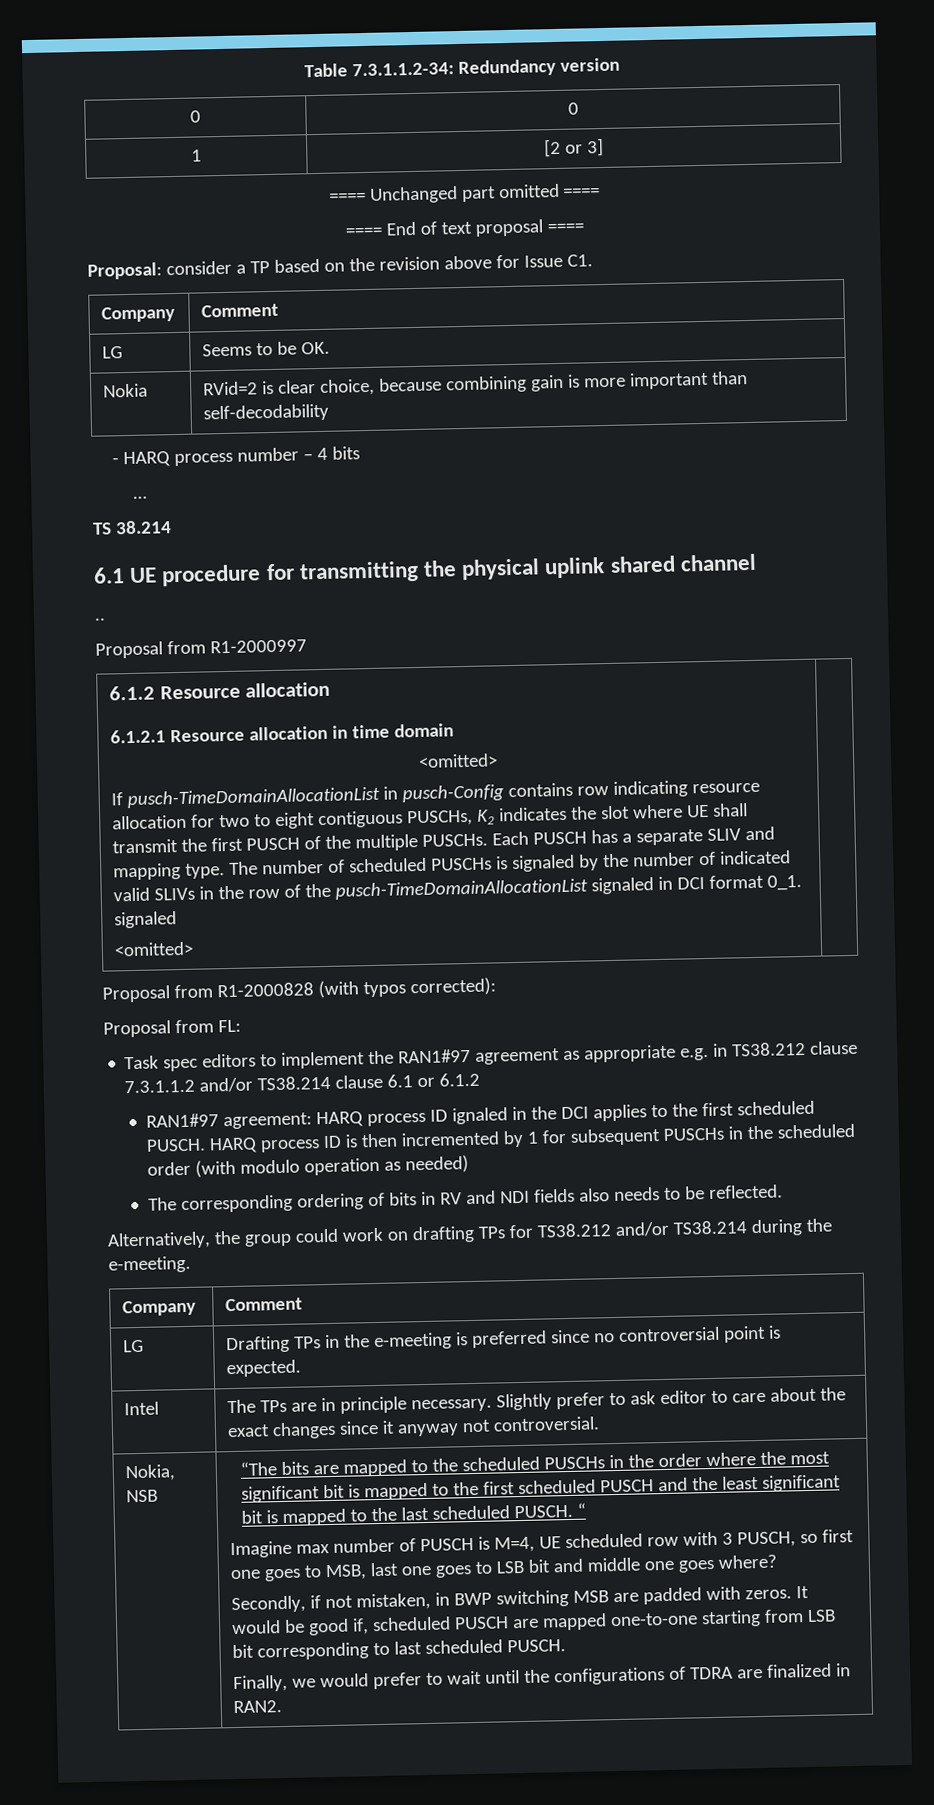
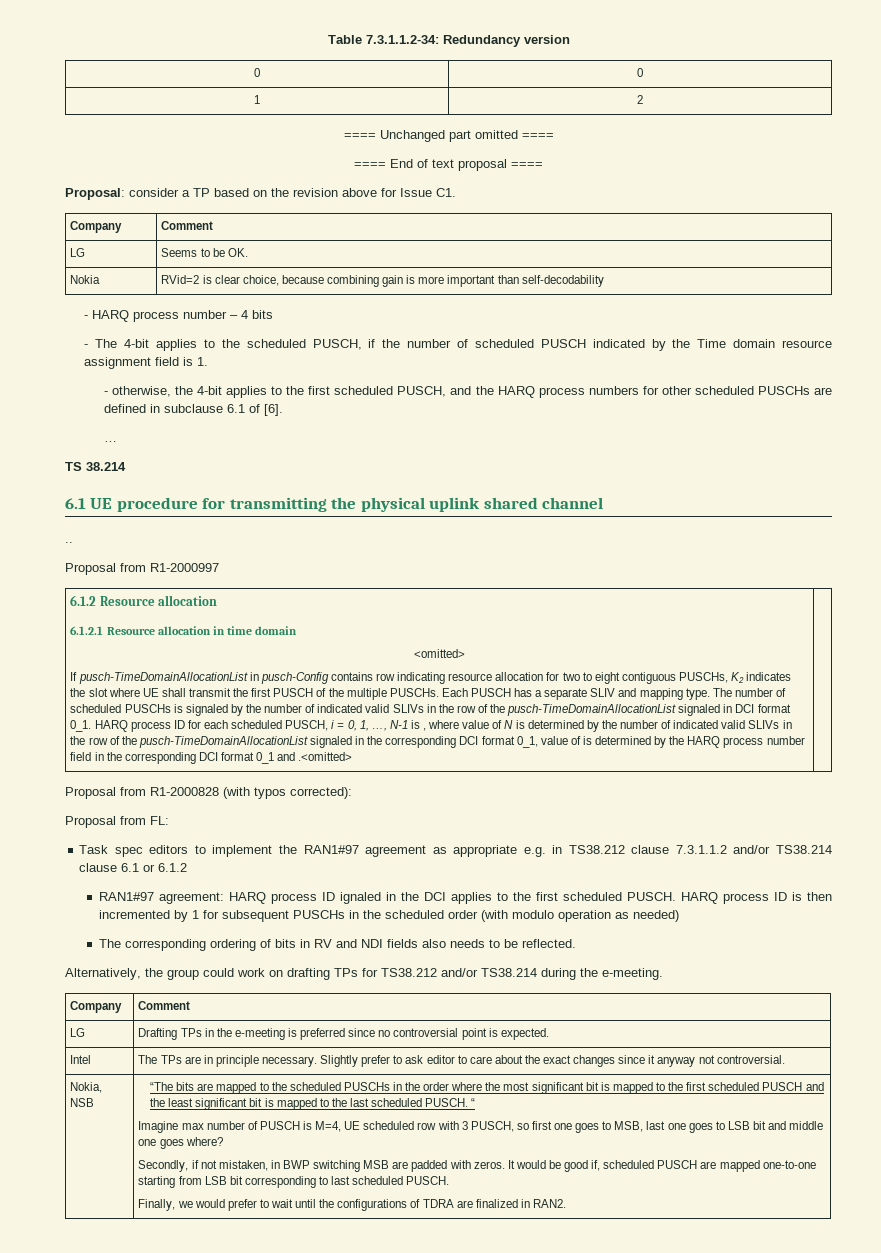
[544,137,604,158] [2 or 3] -> [637,95,643,104] 2
(360, 453) none -> [84,339,833,351] [84,357,209,369] [103,386,833,398] [103,404,283,416] // - The 4-bit applies to the scheduled PUSCH, if the number of scheduled PUSCH indicated by the Time domain resource assignment field is 1. // - otherwise, the 4-bit applies to the first scheduled PUSCH, and the HARQ process numbers for other scheduled PUSCHs are defined in subclause 6.1 of [6].
[114,911,178,929] [114,941,195,957] signaled // <omitted> -> [94,720,792,732] [70,736,805,748] [70,752,353,764] HARQ process ID for each scheduled PUSCH, i = 0, 1, …, N-1 is , where value of N is determined by the number of indicated valid SLIVs in the row of the pusch-TimeDomainAllocationList signaled in the corresponding DCI format 0_1, value of is determined by the HARQ process number field in the corresponding DCI format 0_1 and .<omitted>

